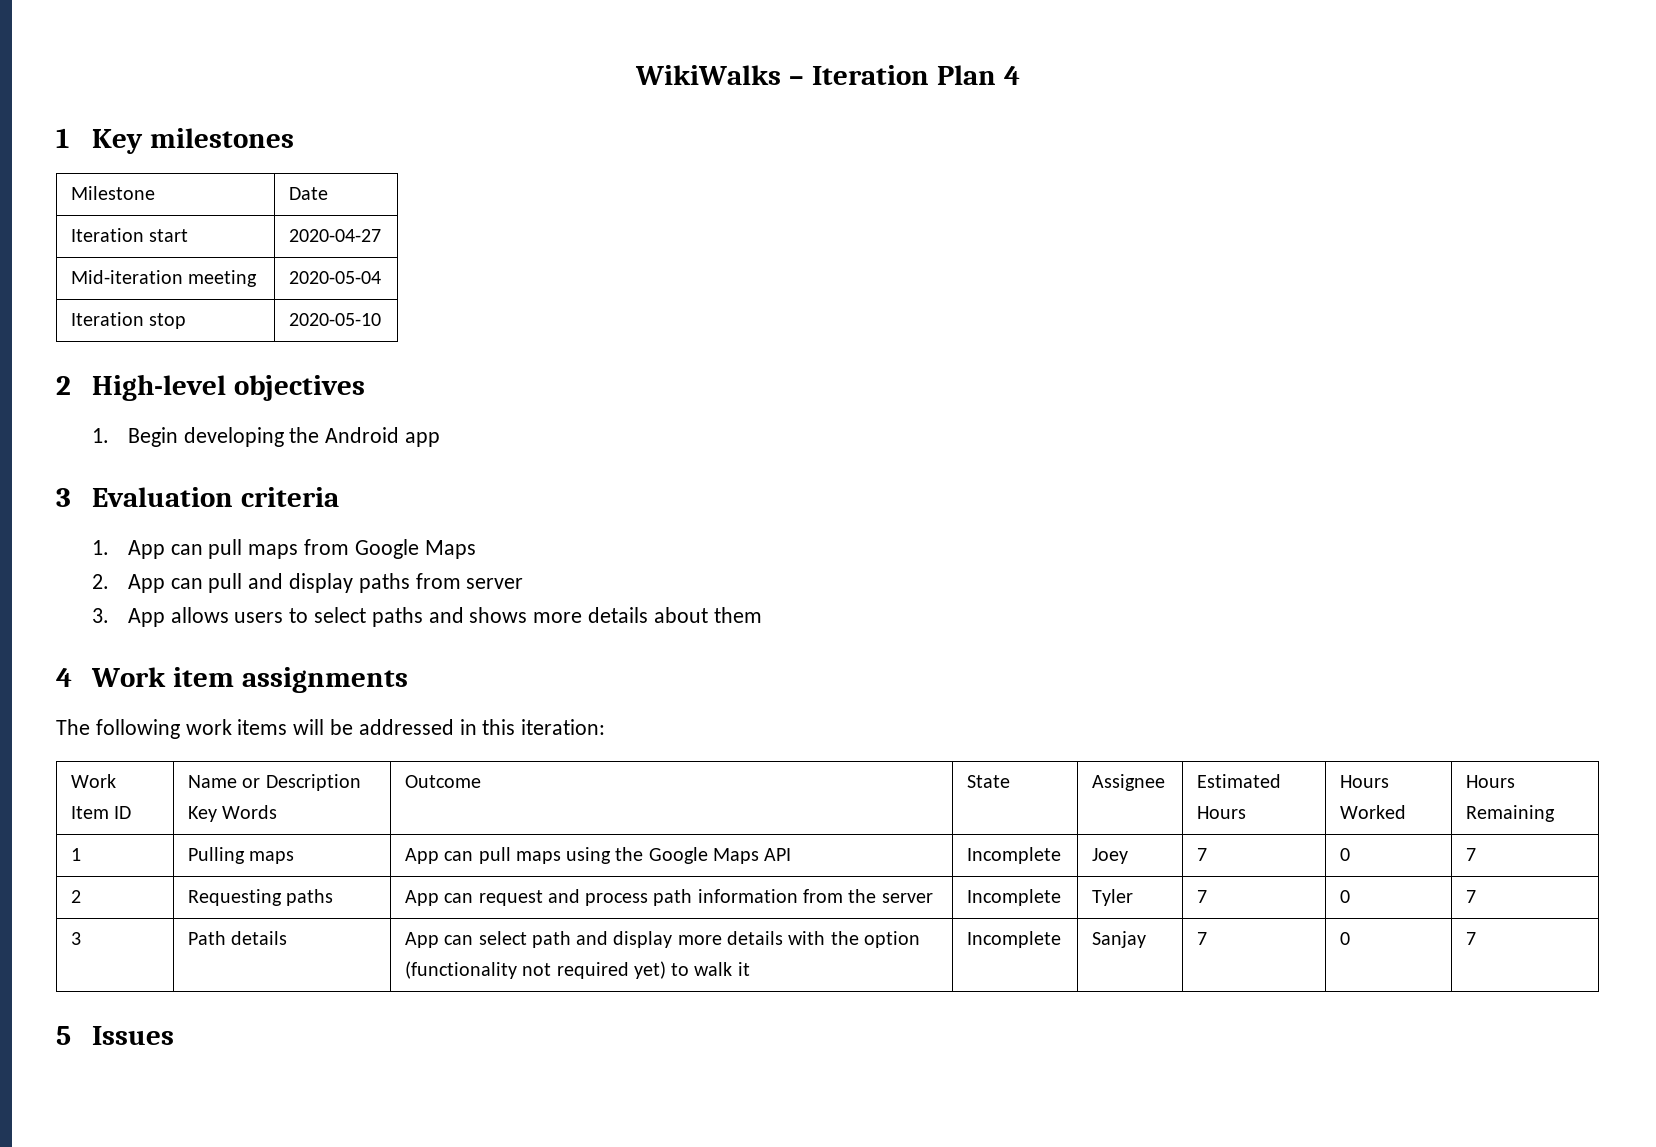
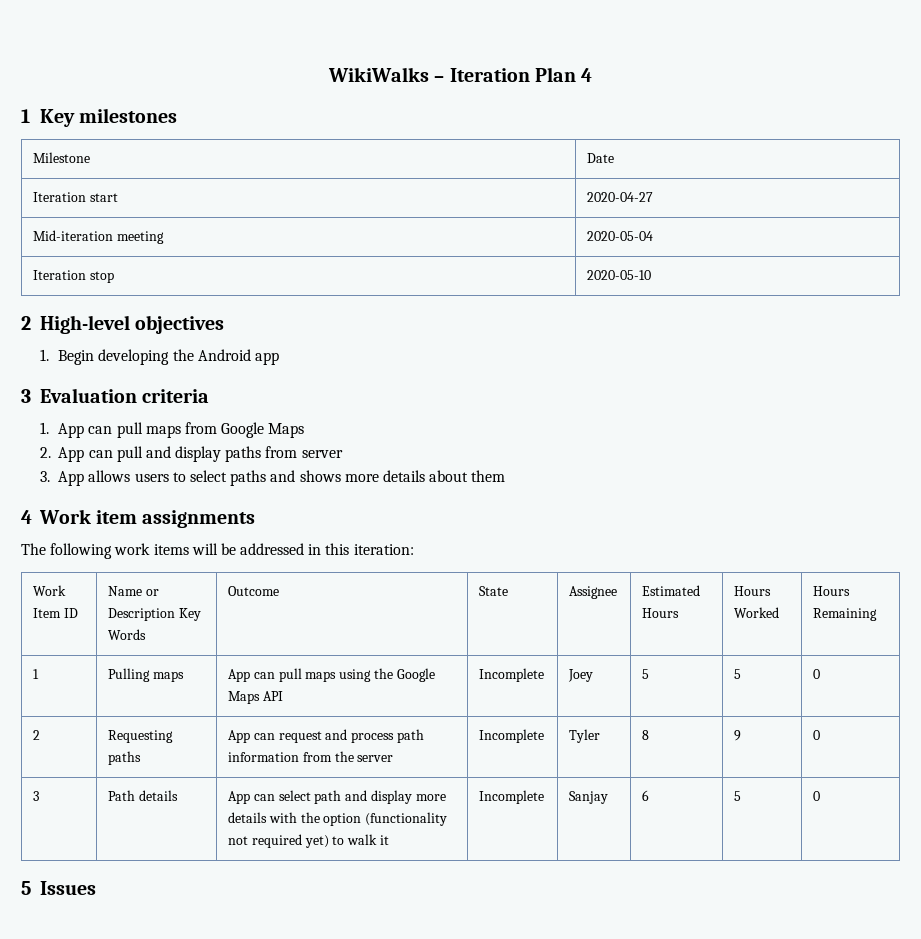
[1197,848,1208,861] [1340,848,1351,861] [1466,848,1477,861] 7 | 0 | 7 -> [642,669,650,679] [734,669,742,679] [813,669,821,679] 5 | 5 | 0
[1197,890,1208,903] [1340,890,1351,903] [1466,890,1477,903] 7 | 0 | 7 -> [642,730,650,740] [734,730,742,741] [813,730,821,740] 8 | 9 | 0
[1197,932,1208,945] [1340,932,1351,945] [1466,932,1477,945] 7 | 0 | 7 -> [642,790,650,801] [734,791,742,801] [813,791,821,801] 6 | 5 | 0

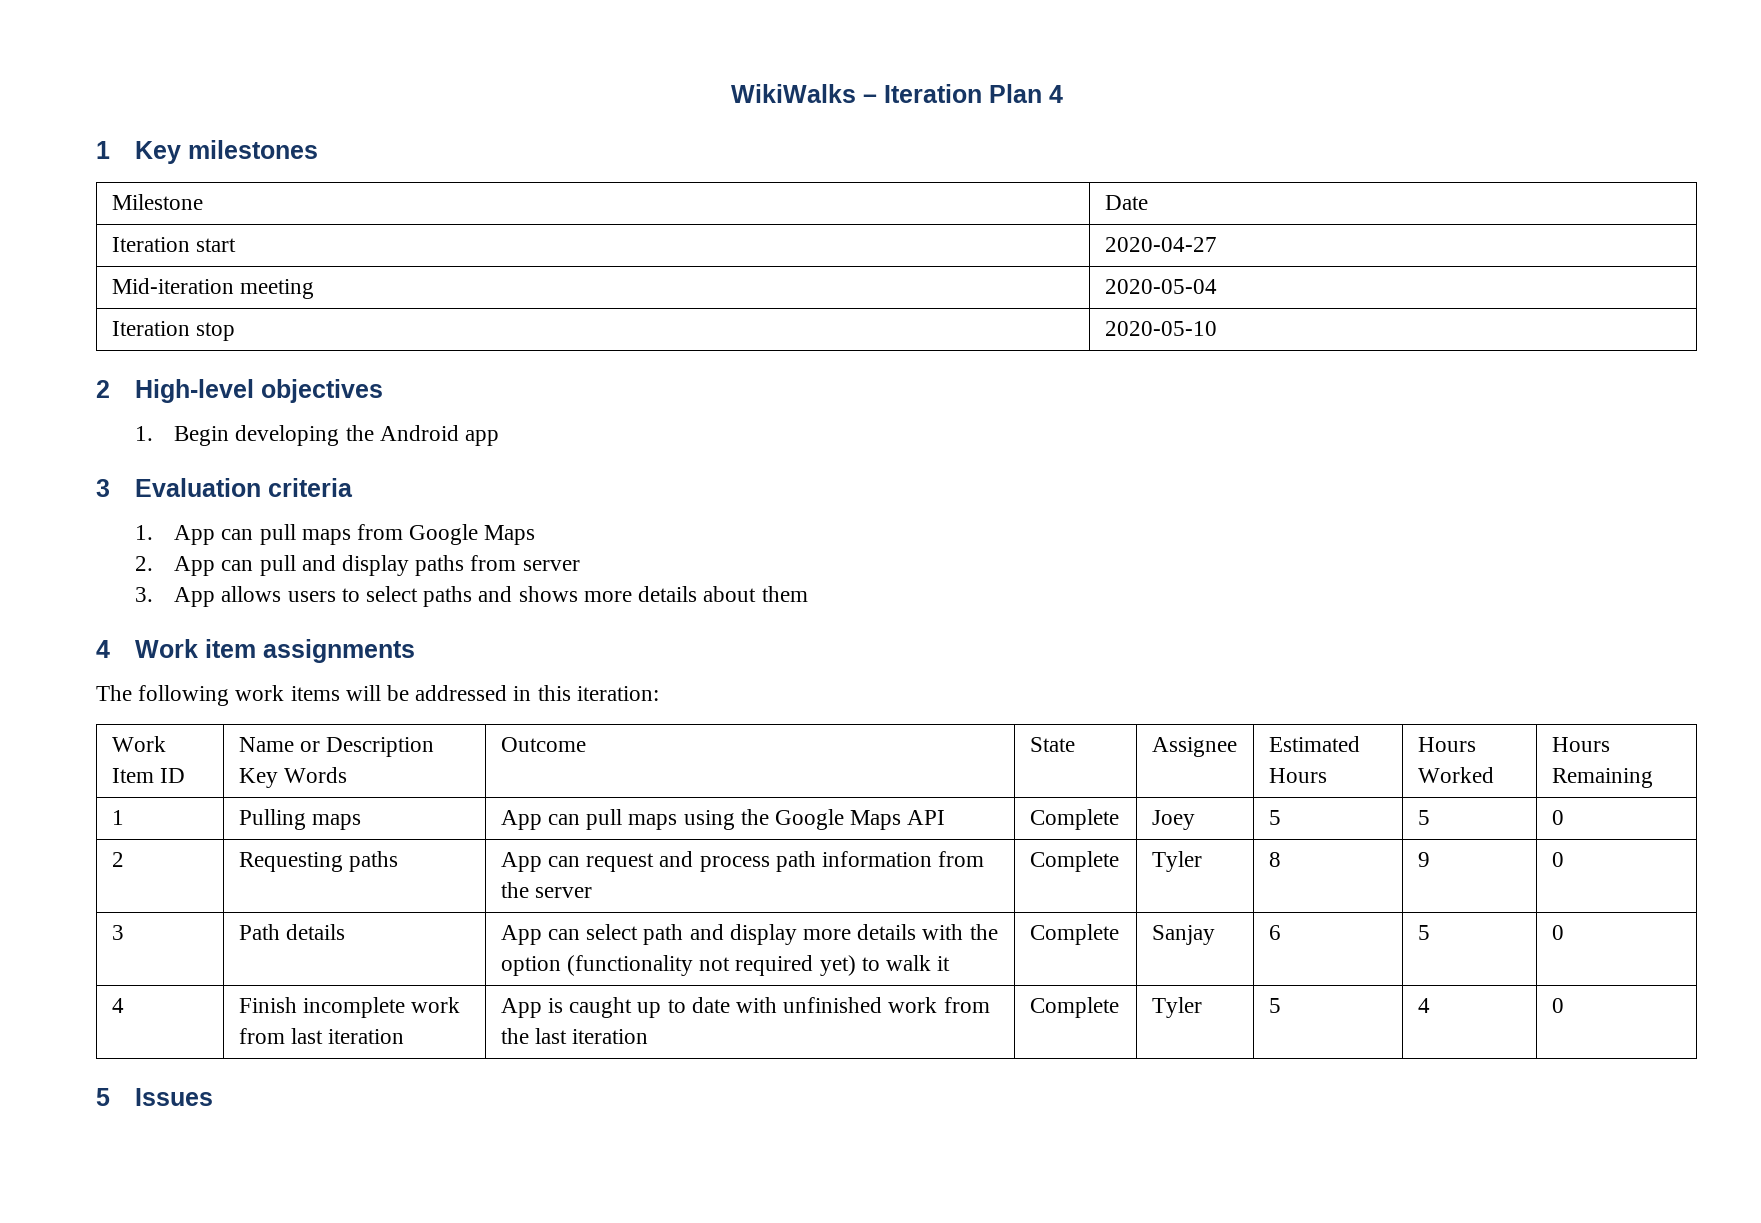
[479,668,545,682] Incomplete -> [1029,809,1119,830] Complete
[479,729,545,743] Incomplete -> [1029,851,1119,872] Complete
[479,790,545,804] Incomplete -> [1029,924,1119,945] Complete
(821, 796) none -> [111,998,124,1013] [238,997,461,1018] [238,1028,405,1044] [500,997,990,1018] [500,1028,649,1044] [1029,997,1119,1018] [1151,997,1202,1018] [1268,998,1281,1013] [1417,998,1430,1013] [1551,998,1564,1013] // 4 | Finish incomplete work from last iteration | App is caught up to date with unfinished work from the last iteration | Complete | Tyler | 5 | 4 | 0

